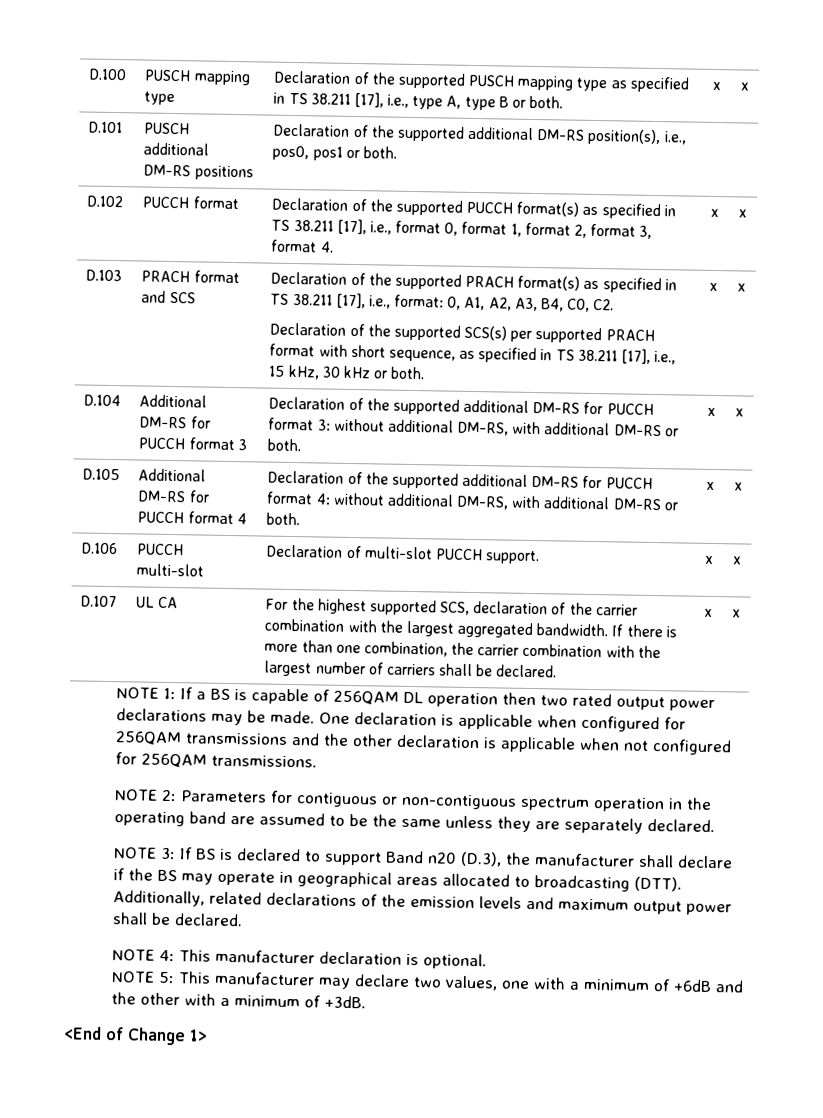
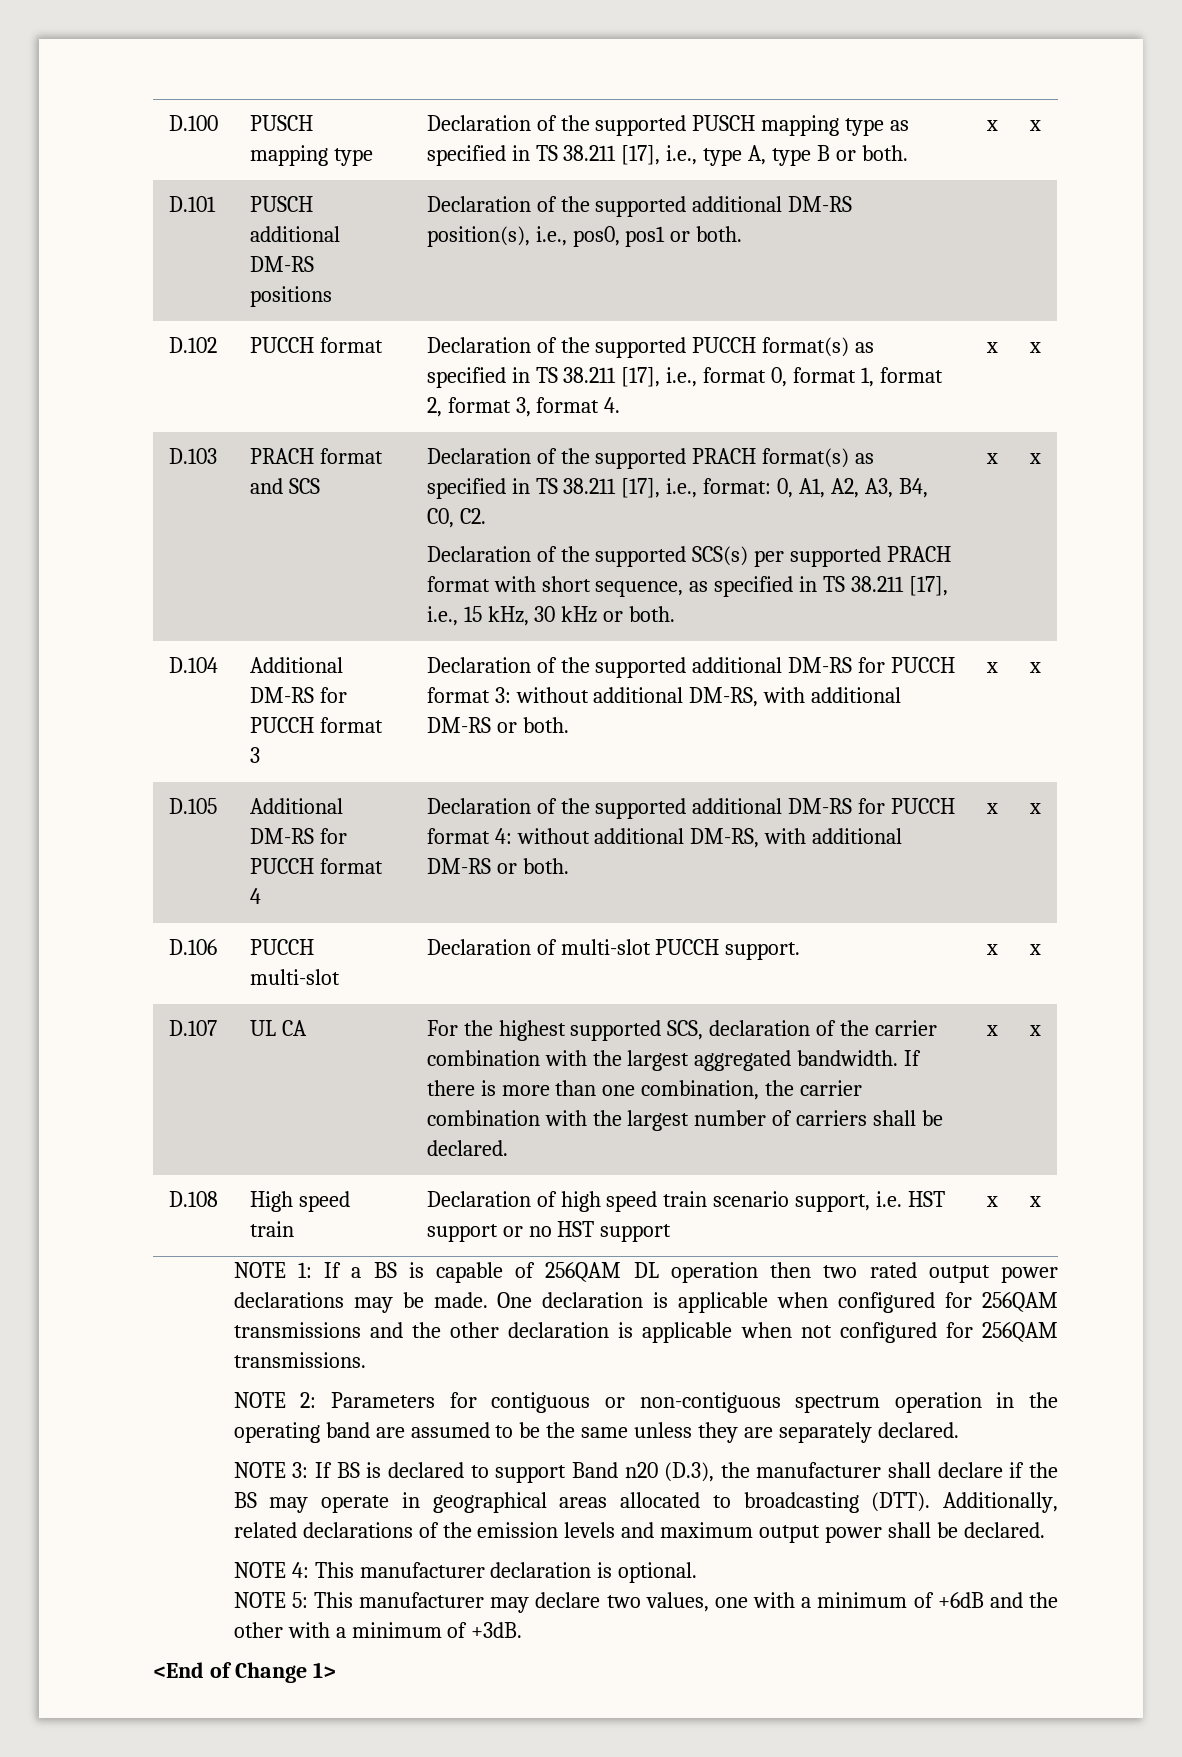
(741, 613) none -> [168,1191,218,1207] [249,1191,350,1212] [249,1221,294,1237] [426,1191,946,1212] [426,1221,672,1242] [985,1196,998,1207] [1029,1196,1041,1207] // D.108 | High speed train | Declaration of high speed train scenario support, i.e. HST support or no HST support | x | x

